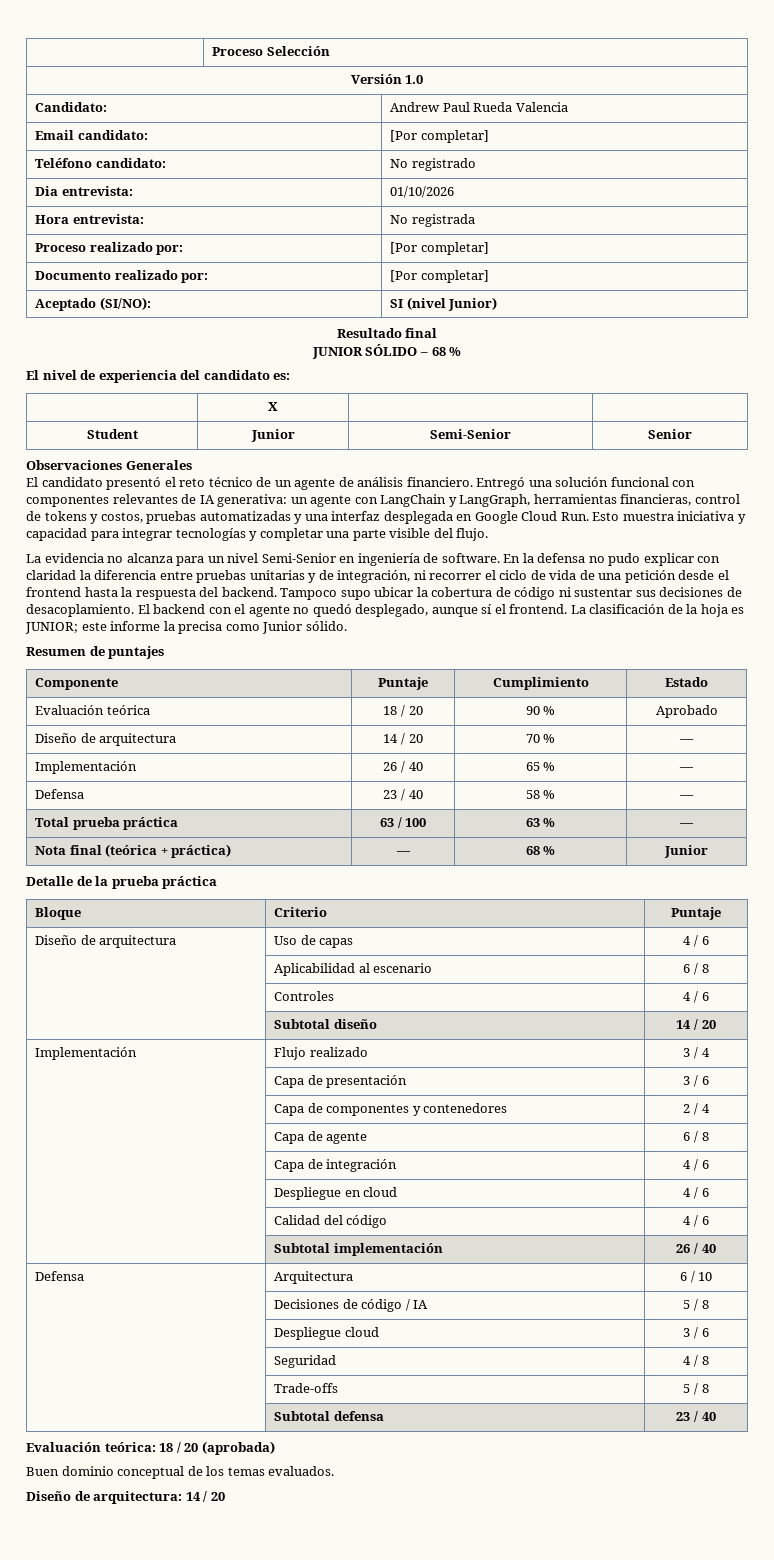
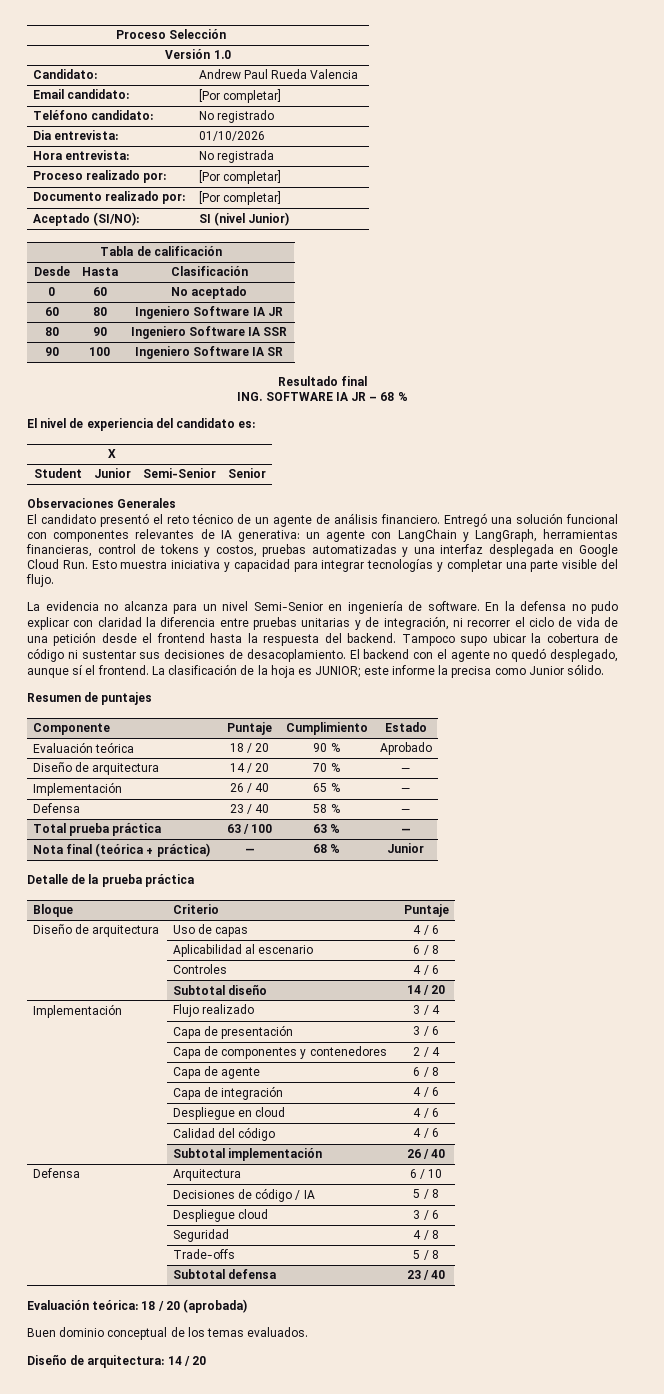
[336,328,438,338] [311,344,418,359] // Resultado final // JUNIOR SÓLIDO -> [100,246,222,256] [33,266,70,276] [81,267,118,276] [170,266,248,276] [48,287,55,296] [92,287,107,296] [170,286,248,299] [44,307,59,316] [92,307,107,316] [135,306,283,319] [44,327,59,336] [92,327,107,336] [130,326,288,339] [44,347,59,356] [89,347,110,356] [134,346,284,359] [277,376,368,386] [237,392,366,401] // Tabla de calificación // Desde | Hasta | Clasificación // 0 | 60 | No aceptado // 60 | 80 | Ingeniero Software IA JR // 80 | 90 | Ingeniero Software IA SSR // 90 | 100 | Ingeniero Software IA SR // Resultado final // ING. SOFTWARE IA JR

